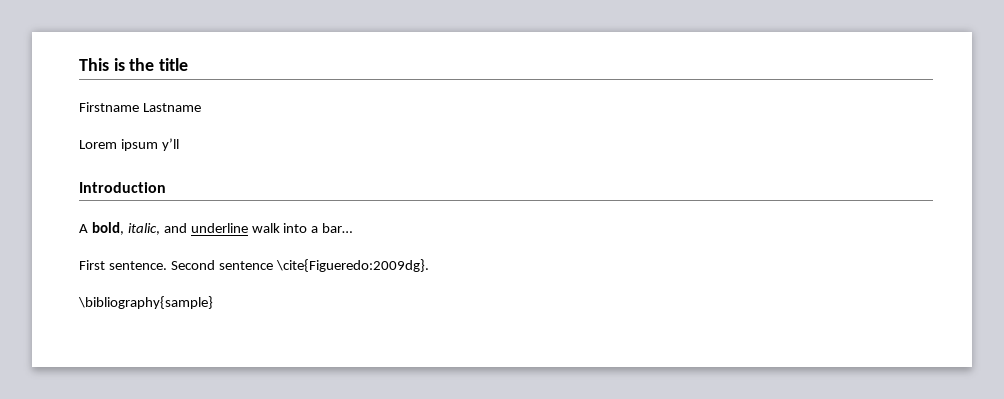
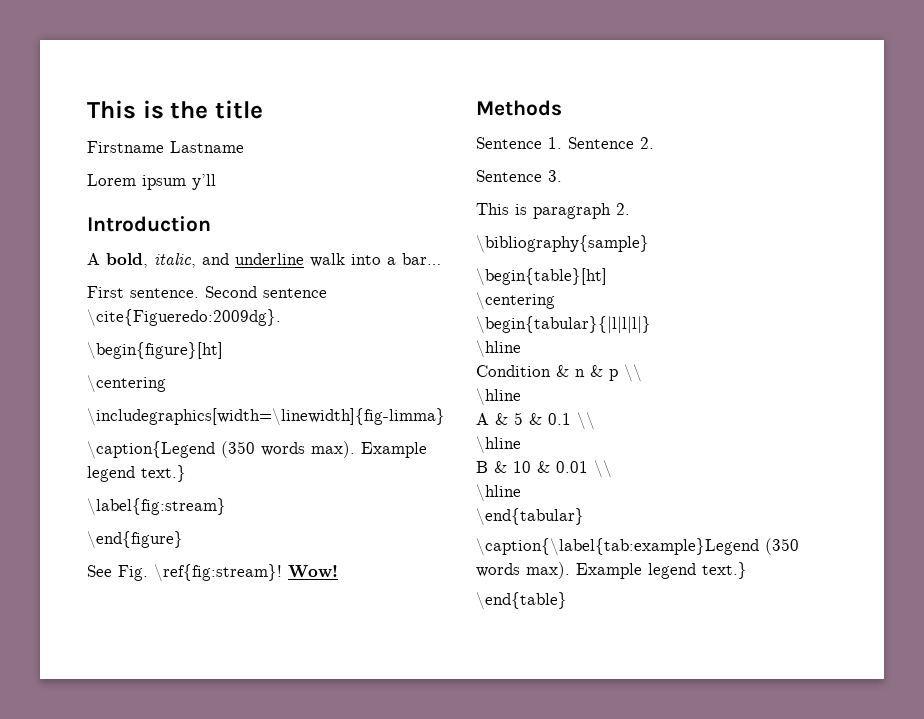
[78,296,213,309] \bibliography{sample} -> [87,342,223,360] [87,375,166,393] [87,408,445,426] [87,441,427,459] [87,465,186,482] [87,498,226,516] [87,531,183,549] [87,564,338,582] [476,100,562,116] [476,137,654,149] [476,170,562,182] [476,203,630,219] [476,235,649,253] [476,268,607,286] [476,292,555,310] [476,316,651,334] [476,340,521,358] [476,364,642,382] [476,388,521,406] [476,412,595,430] [476,436,521,454] [476,460,612,478] [476,484,521,502] [476,508,584,526] [476,538,799,556] [476,562,747,579] [476,592,567,610] \begin{figure}[ht] // \centering // \includegraphics[width=\linewidth]{fig-limma} // \caption{Legend (350 words max). Example legend text.} // \label{fig:stream} // \end{figure} // See Fig. \ref{fig:stream}! Wow! // Methods // Sentence 1. Sentence 2. // Sentence 3. // This is paragraph 2. // \bibliography{sample} // \begin{table}[ht] // \centering // \begin{tabular}{|l|l|l|} // \hline // Condition & n & p \\ // \hline // A & 5 & 0.1 \\ // \hline // B & 10 & 0.01 \\ // \hline // \end{tabular} // \caption{\label{tab:example}Legend (350 words max). Example legend text.} // \end{table}

